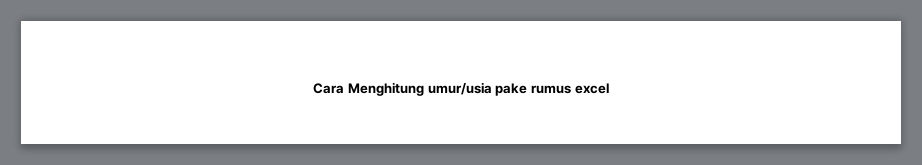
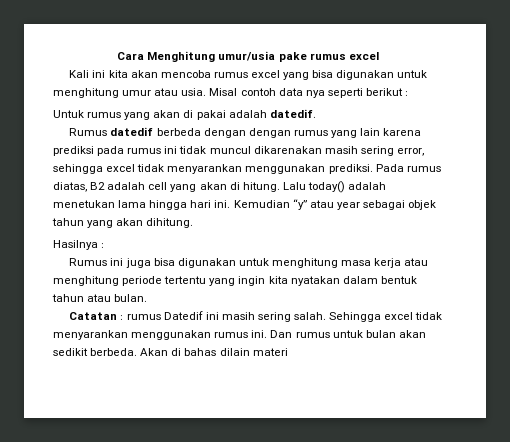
(609, 88) none -> [69,70,428,80] [53,88,409,98] [53,109,316,120] [69,127,422,138] [53,146,424,156] [53,164,441,174] [53,181,387,193] [53,199,437,210] [52,218,194,228] [53,240,105,250] [69,258,429,268] [53,276,417,286] [52,294,148,302] [69,311,443,322] [53,330,426,340] [53,348,288,356] // Kali ini kita akan mencoba rumus excel yang bisa digunakan untuk menghitung umur atau usia. Misal contoh data nya seperti berikut : // Untuk rumus yang akan di pakai adalah datedif. // Rumus datedif berbeda dengan dengan rumus yang lain karena prediksi pada rumus ini tidak muncul dikarenakan masih sering error, sehingga excel tidak menyarankan menggunakan prediksi. Pada rumus diatas, B2 adalah cell yang akan di hitung. Lalu today() adalah menetukan lama hingga hari ini. Kemudian “y” atau year sebagai objek tahun yang akan dihitung. // Hasilnya : // Rumus ini juga bisa digunakan untuk menghitung masa kerja atau menghitung periode tertentu yang ingin kita nyatakan dalam bentuk tahun atau bulan. // Catatan : rumus Datedif ini masih sering salah. Sehingga excel tidak menyarankan menggunakan rumus ini. Dan rumus untuk bulan akan sedikit berbeda. Akan di bahas dilain materi

